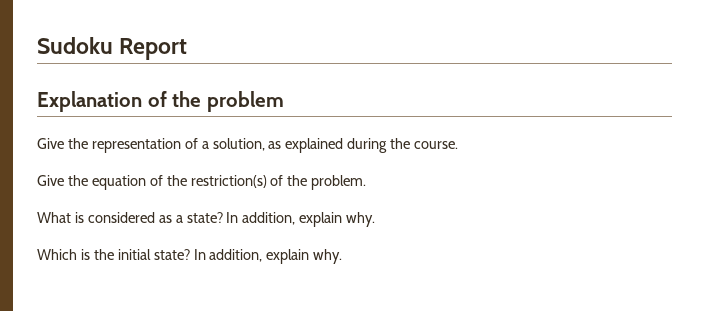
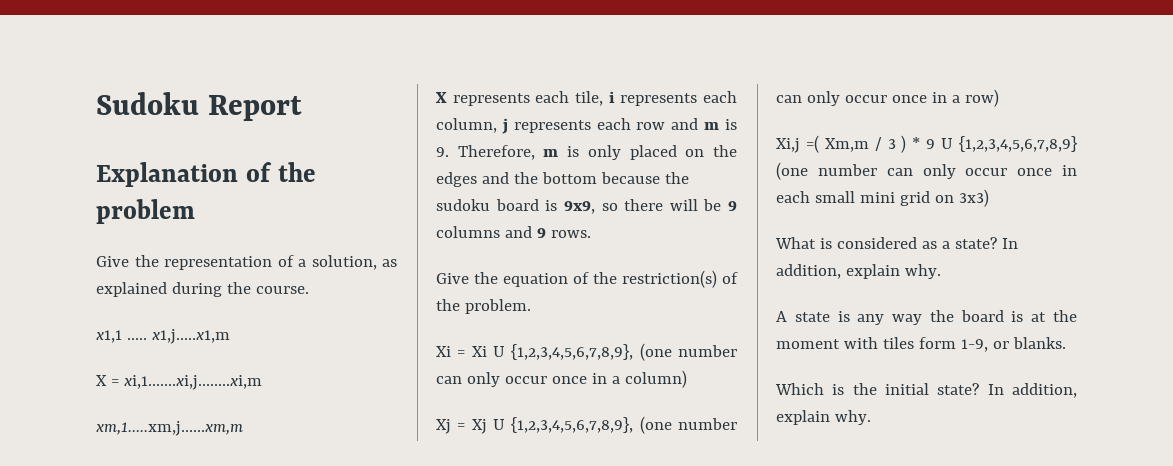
(459, 145) none -> [96,329,230,344] [96,375,262,390] [96,421,243,436] [435,91,737,106] [436,118,737,134] [436,145,737,160] [436,172,689,187] [436,199,737,214] [436,226,591,238] // x1,1 ….. x1,j…..x1,m // X = xi,1…….xi,j……..xi,m // xm,1…..xm,j……xm,m // X represents each tile, i represents each column, j represents each row and m is 9. Therefore, m is only placed on the edges and the bottom because the sudoku board is 9x9, so there will be 9 columns and 9 rows.
(367, 182) none -> [436,343,737,361] [436,370,687,388] [436,416,737,434] [776,89,999,107] [776,135,1077,153] [776,162,1077,180] [776,189,989,207] // Xi = Xi U {1,2,3,4,5,6,7,8,9}, (one number can only occur once in a column) // Xj = Xj U {1,2,3,4,5,6,7,8,9}, (one number can only occur once in a row) // Xi,j =( Xm,m / 3 ) * 9 U {1,2,3,4,5,6,7,8,9} (one number can only occur once in each small mini grid on 3x3)
(376, 219) none -> [776,310,1077,325] [776,337,1066,352] // A state is any way the board is at the moment with tiles form 1-9, or blanks.

